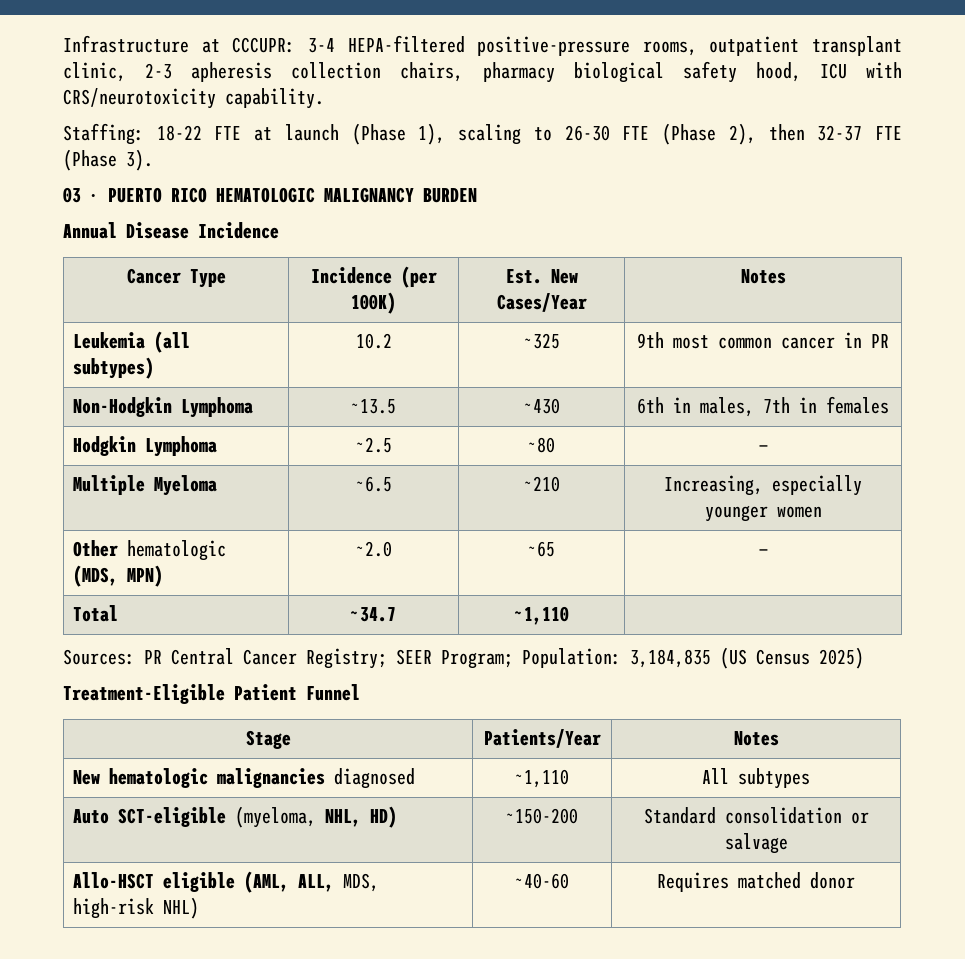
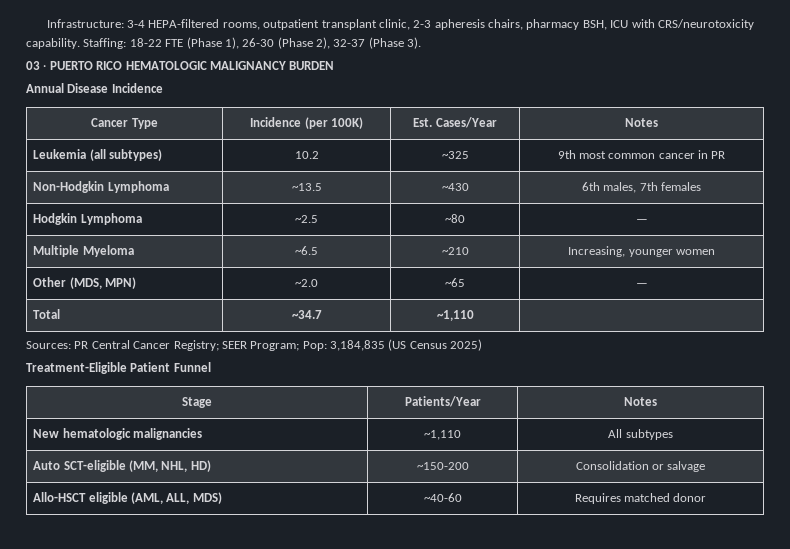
[63,35,296,53] Infrastructure at CCCUPR: -> [46,19,124,28] Infrastructure:
[477,36,631,56] positive-pressure -> (220, 23) none
[291,62,382,79] collection -> (485, 24) none
[573,61,801,83] biological safety hood, -> [582,20,607,30] BSH,
(324, 98) // -> (80, 43) none
[254,123,903,145] at launch (Phase 1), scaling to 26-30 FTE (Phase 2), then 32-37 FTE -> [186,37,366,49] (Phase 1), 26-30 (Phase 2), 32-37
[550,269,578,284] New -> (433, 122) none
[673,397,692,413] in -> (600, 186) none
[799,397,818,413] in -> (658, 186) none
[772,475,863,496] especially -> (626, 251) none
[127,540,227,561] hematologic -> (67, 282) none
[522,648,621,668] Population: -> [302,341,327,351] Pop:
[334,768,416,789] diagnosed -> (202, 434) none
[235,806,317,828] (myeloma, -> [128,460,158,472] (MM,
[643,807,842,824] Standard consolidation -> [575,461,649,470] Consolidation
[343,873,380,892] [73,897,200,919] MDS, high-risk NHL) -> [192,492,222,504] MDS)

